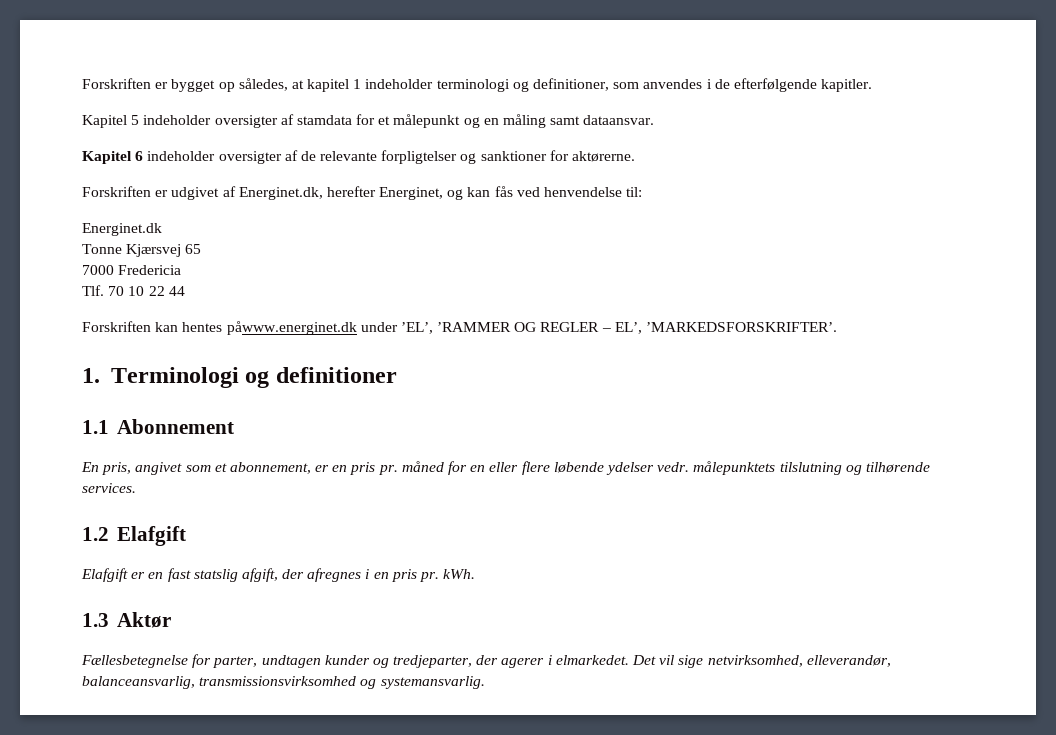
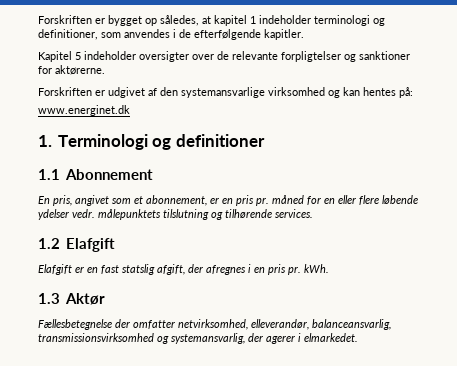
[280,114,655,128] [82,150,298,164] af stamdata for et målepunkt og en måling samt dataansvar. // Kapitel 6 indeholder oversigter af -> [192,54,214,60] over
[238,186,643,200] [82,223,162,236] [82,244,202,257] [82,265,182,275] [82,285,185,296] [82,321,838,335] Energinet.dk, herefter Energinet, og kan fås ved henvendelse til: // Energinet.dk // Tonne Kjærsvej 65 // 7000 Fredericia // Tlf. 70 10 22 44 // Forskriften kan hentes påwww.energinet.dk under ’EL’, ’RAMMER OG REGLER – EL’, ’MARKEDSFORSKRIFTER’. -> [160,87,413,98] [38,105,130,116] den systemansvarlige virksomhed og kan hentes på: // www.energinet.dk
[192,654,704,668] for parter, undtagen kunder og tredjeparter, der agerer i elmarkedet. Det vil sige -> [115,319,175,329] der omfatter
[380,676,485,689] systemansvarlig. -> [171,333,358,344] systemansvarlig, der agerer i elmarkedet.

